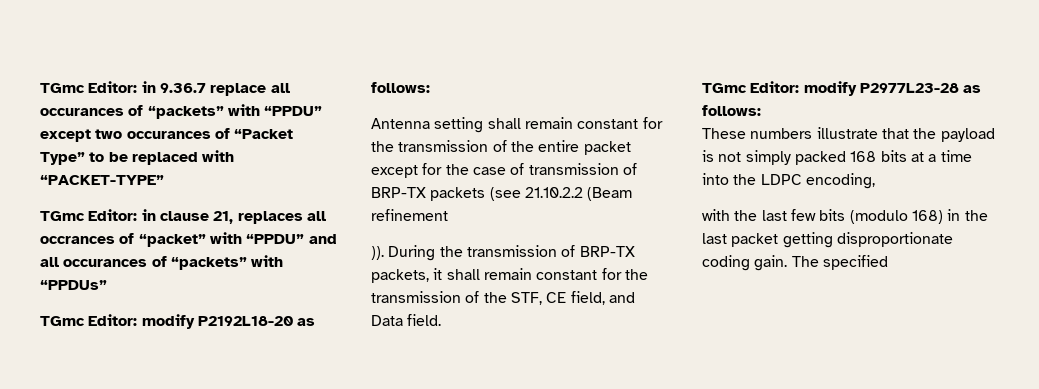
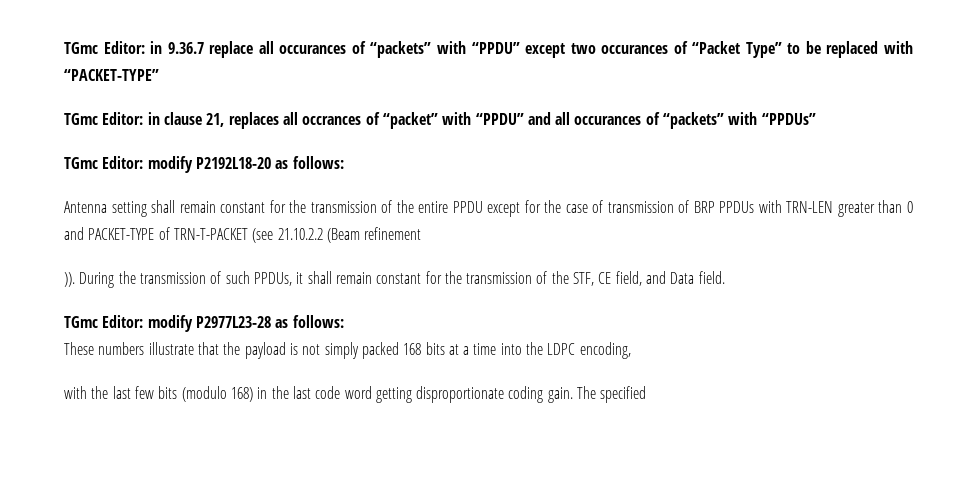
[583,141,631,155] packet -> [452,201,483,213] PPDU
[371,187,486,201] BRP-TX packets -> [693,200,913,217] [64,227,248,240] BRP PPDUs with TRN-LEN greater than 0 and PACKET-TYPE of TRN-T-PACKET
[579,246,635,257] [371,269,429,283] BRP-TX packets, -> [225,271,292,286] such PPDUs,
[731,233,779,247] packet -> [315,386,372,399] code word

